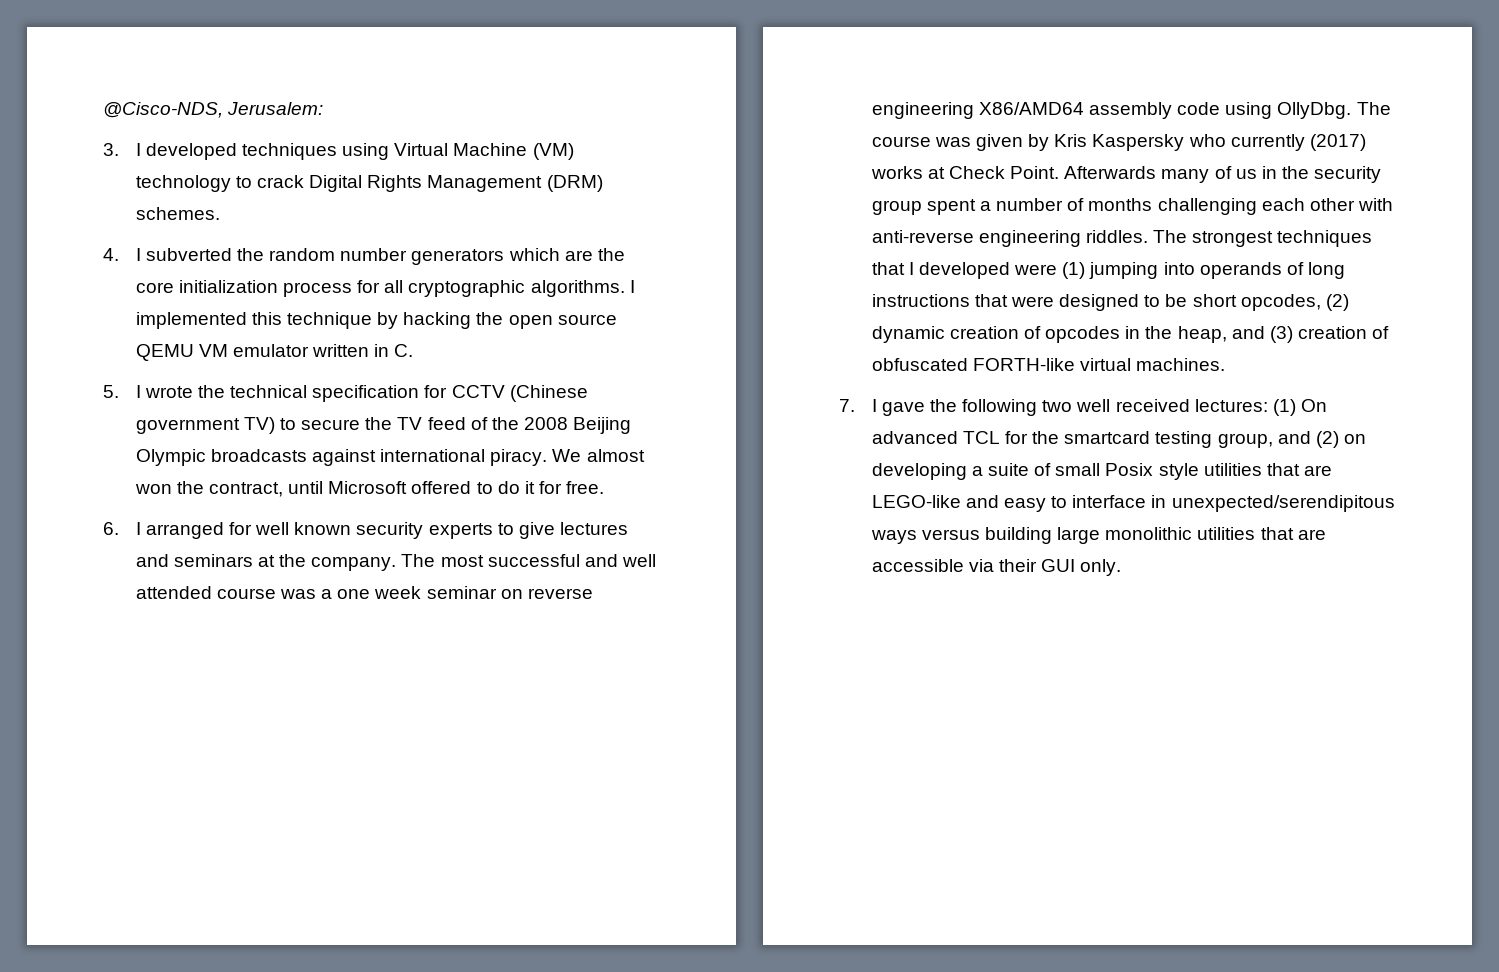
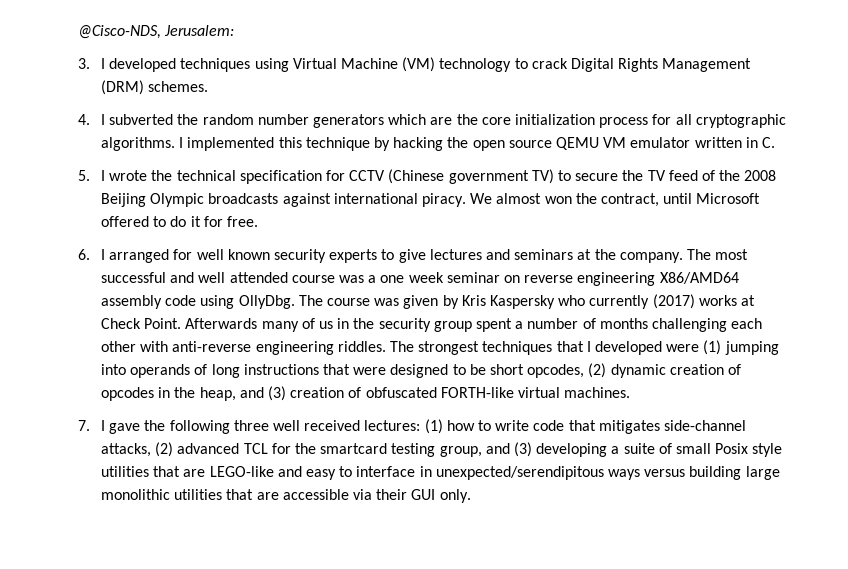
[1042,400,1073,412] two -> [233,420,269,431] three
[1301,399,1328,412] On -> [446,420,746,434] [101,442,174,457] how to write code that mitigates side-channel attacks, (2)
[1315,431,1367,448] (2) on -> [513,442,532,457] (3)

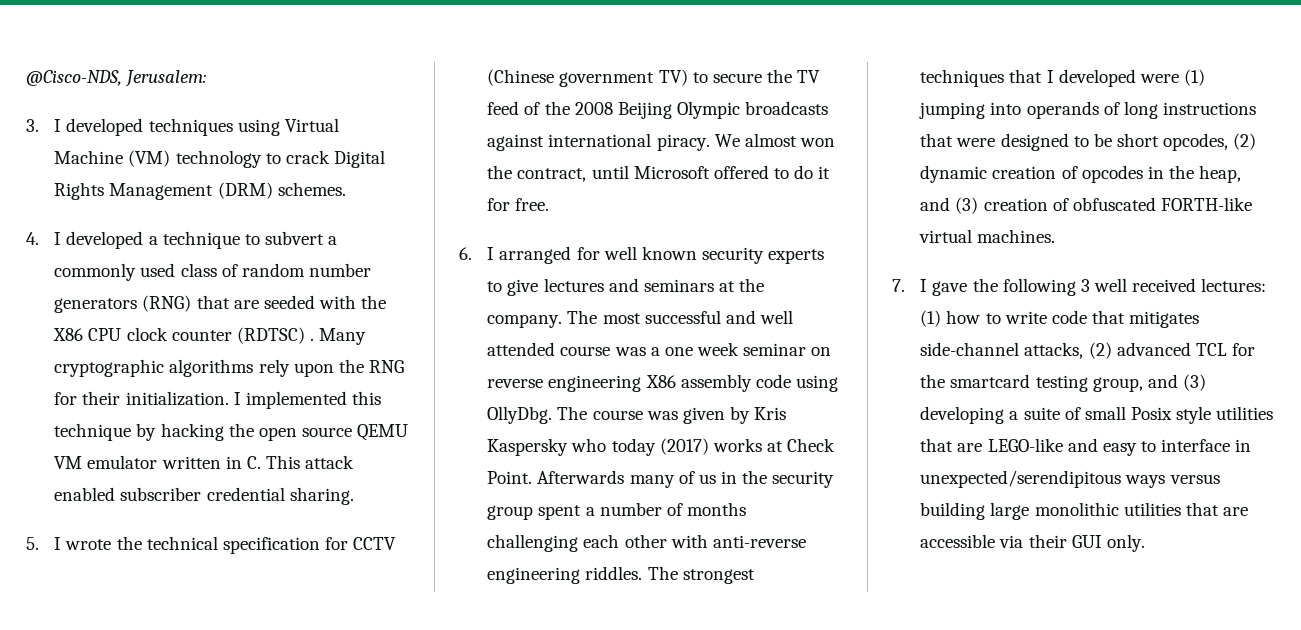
[109,114,786,128] [101,137,176,151] subverted the random number generators which are the core initialization process for all cryptographic algorithms. -> [66,231,338,249] [54,263,371,281] [54,295,387,313] [53,327,367,345] [54,359,404,377] [54,391,229,406] developed a technique to subvert a commonly used class of random number generators (RNG) that are seeded with the X86 CPU clock counter (RDTSC) . Many cryptographic algorithms rely upon the RNG for their initialization.
(775, 142) none -> [265,455,355,469] [54,487,354,505] This attack enabled subscriber credential sharing.
[659,272,739,284] X86/AMD64 -> [645,375,676,388] X86
[589,295,650,309] currently -> [611,438,656,456] today
[233,420,269,431] three -> [1080,279,1090,292] 3

